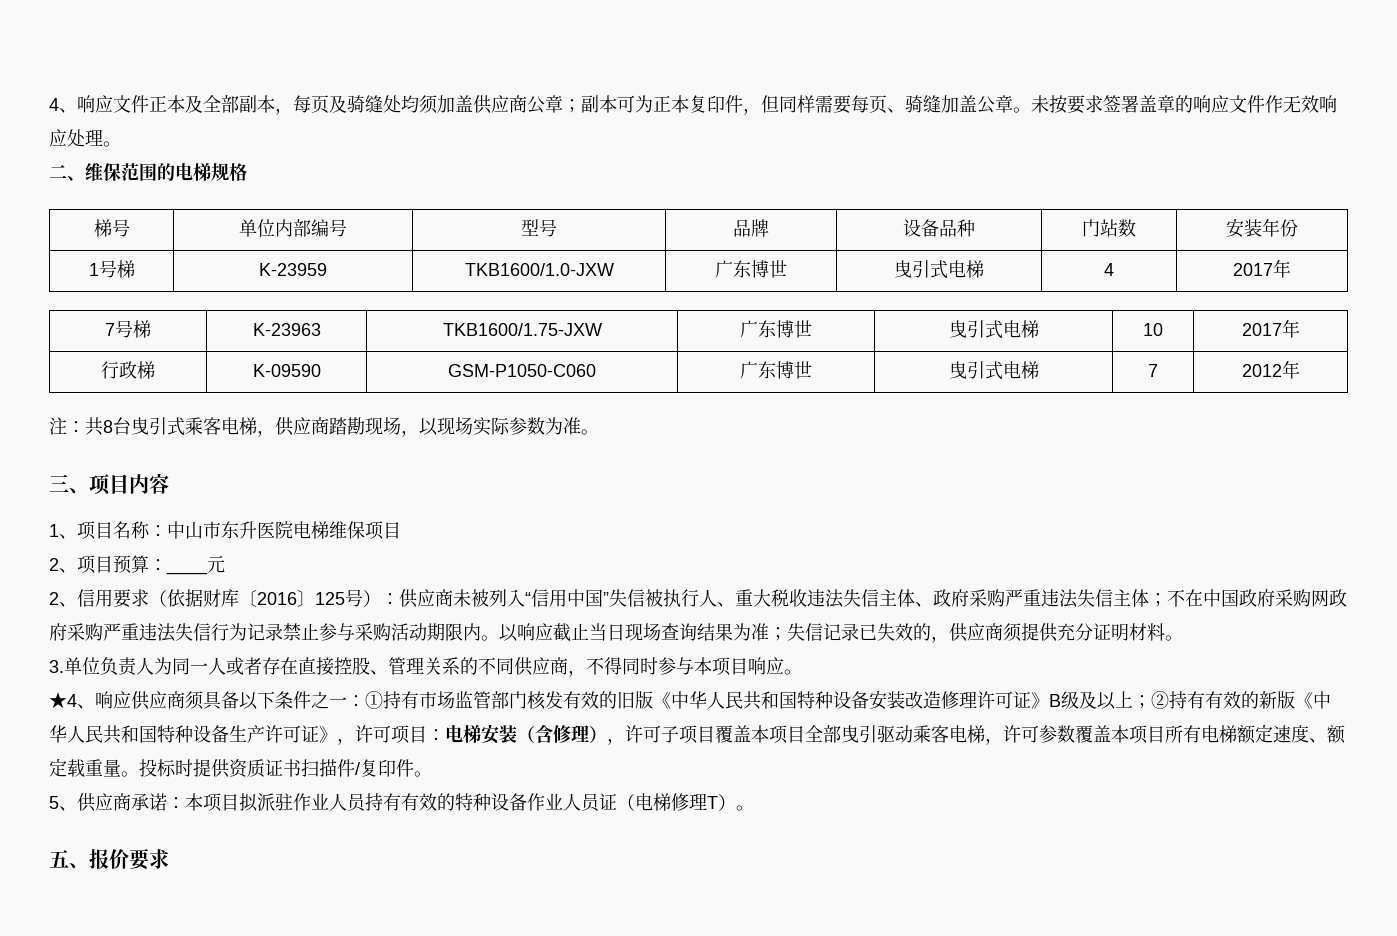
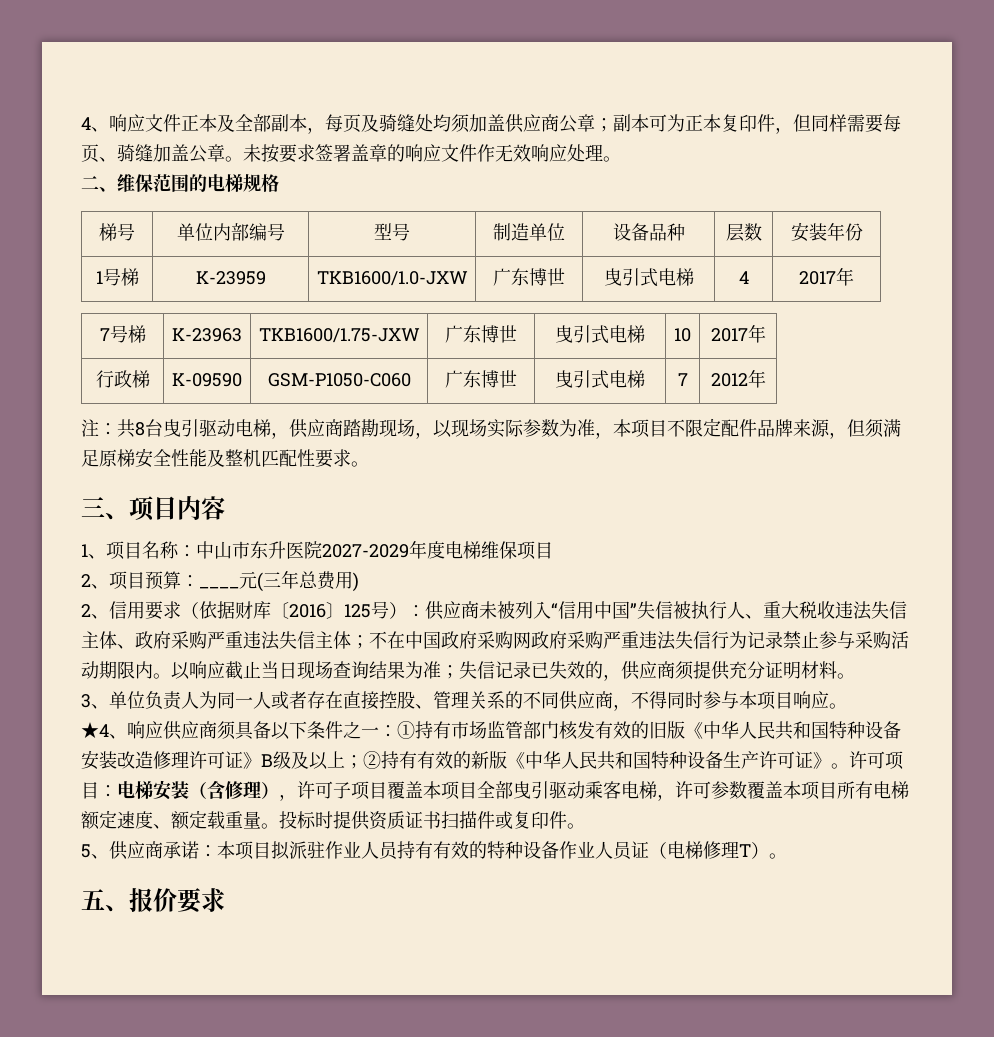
[733,219,769,237] 品牌 -> [493,223,565,241] 制造单位
[1082,219,1118,237] 门站 -> [725,223,744,242] 层
[167,417,221,436] 式乘客 -> [199,419,235,437] 驱动
(581, 426) none -> [595,418,901,439] [81,448,351,468] ，本项目不限定配件品牌来源，但须满足原梯安全性能及整机匹配性要求
(293, 530) none -> [322,540,445,559] 2027-2029年度
(225, 564) none -> [257,570,359,592] (三年总费用)
[49,660,64,673] 3. -> [81,694,109,709] 3、
[337,738,355,745] ， -> [831,763,849,769] 。
[355,762,360,775] / -> [495,811,513,829] 或

